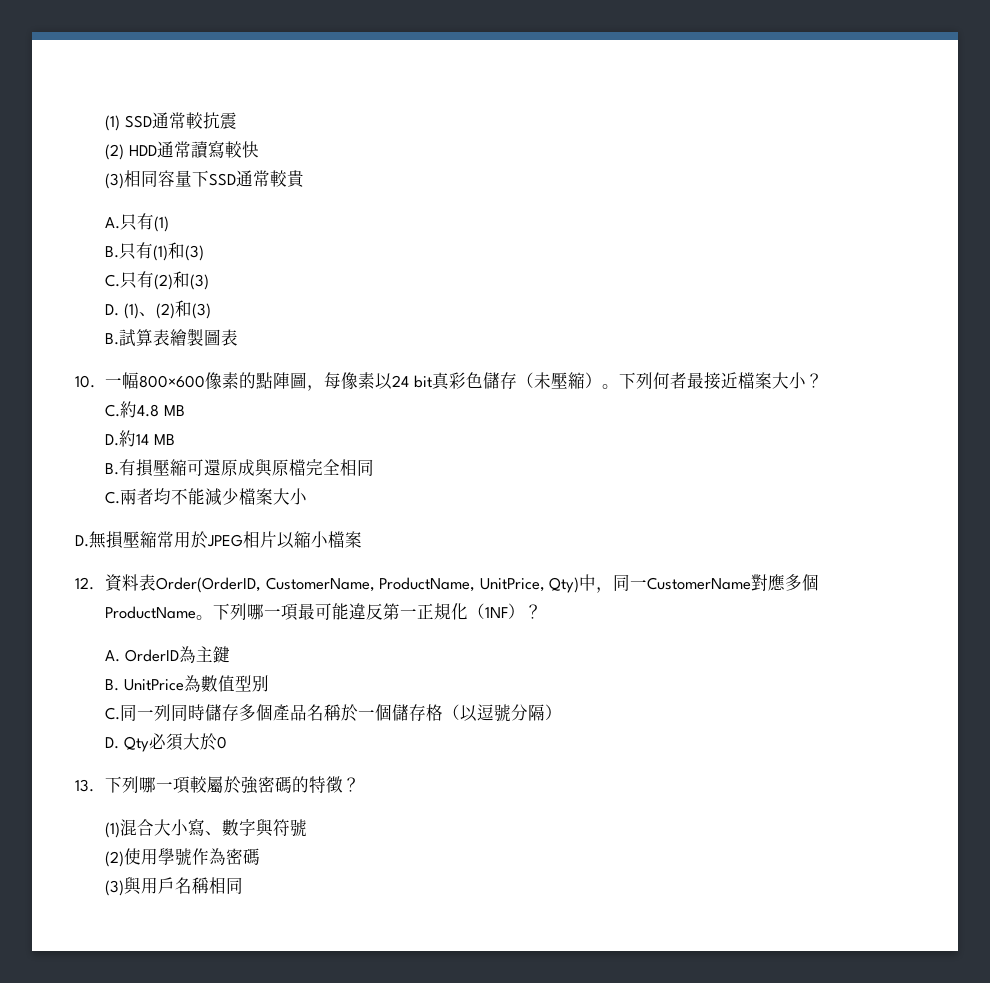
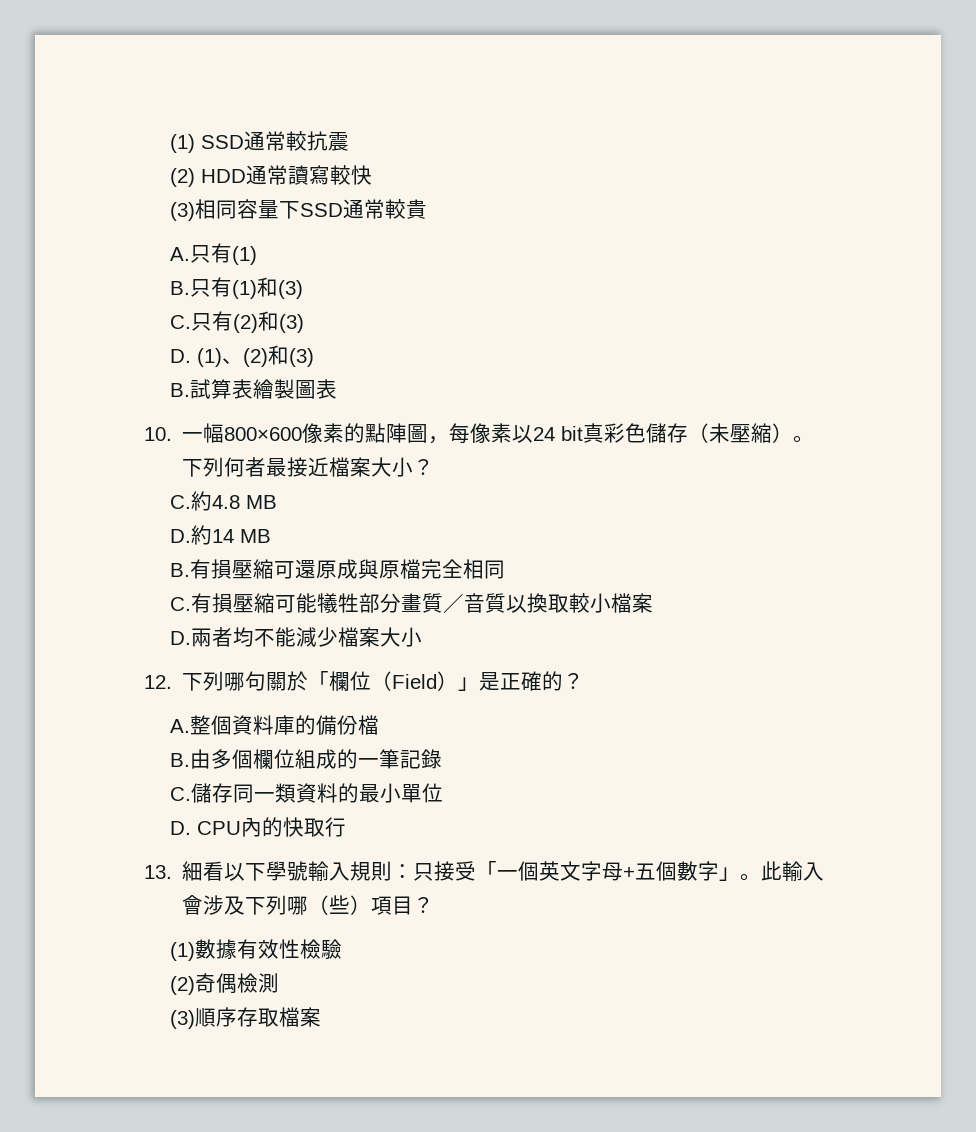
(121, 497) none -> [191,593,654,613] [170,631,192,645] 有損壓縮可能犧牲部分畫質／音質以換取較小檔案 // D.
[75,531,362,549] [75,574,820,593] [105,603,543,621] [105,646,230,663] [105,675,269,692] [105,704,563,722] [105,733,227,752] [75,776,361,794] [105,818,308,838] [105,848,261,867] [105,877,244,896] D.無損壓縮常用於JPEG相片以縮小檔案 // 12.資料表Order(OrderID, CustomerName, ProductName, UnitPrice, Qty)中，同一CustomerName對應多個ProductName。下列哪一項最可能違反第一正規化（1NF）？ // A. OrderID為主鍵 // B. UnitPrice為數值型別 // C.同一列同時儲存多個產品名稱於一個儲存格（以逗號分隔） // D. Qty必須大於0 // 13.下列哪一項較屬於強密碼的特徵？ // (1)混合大小寫、數字與符號 // (2)使用學號作為密碼 // (3)與用戶名稱相同 -> [144,671,585,691] [170,715,380,736] [170,749,443,769] [170,783,444,803] [170,817,347,837] [144,861,825,882] [182,895,435,915] [170,939,343,961] [170,973,280,995] [170,1007,322,1029] 12.下列哪句關於「欄位（Field）」是正確的？ // A.整個資料庫的備份檔 // B.由多個欄位組成的一筆記錄 // C.儲存同一類資料的最小單位 // D. CPU內的快取行 // 13.細看以下學號輸入規則：只接受「一個英文字母+五個數字」。此輸入會涉及下列哪（些）項目？ // (1)數據有效性檢驗 // (2)奇偶檢測 // (3)順序存取檔案

